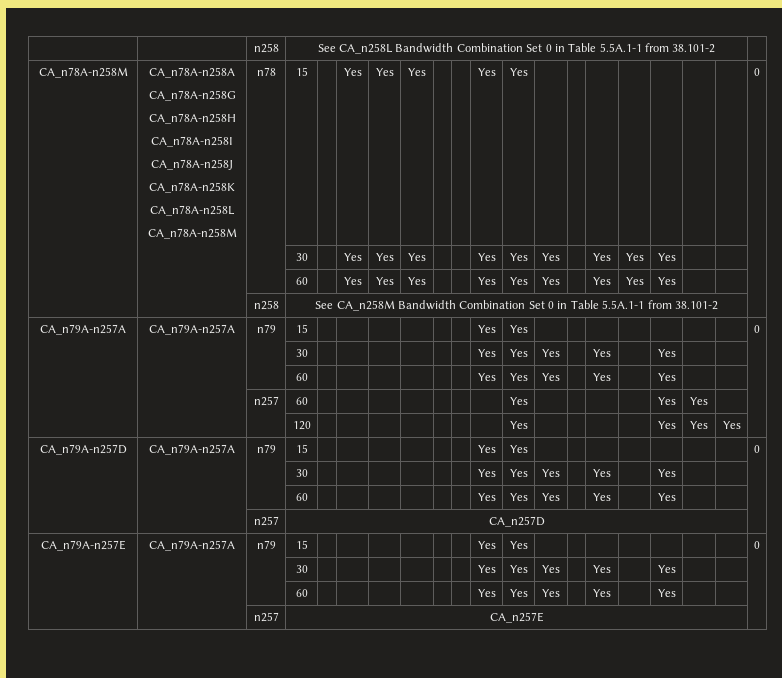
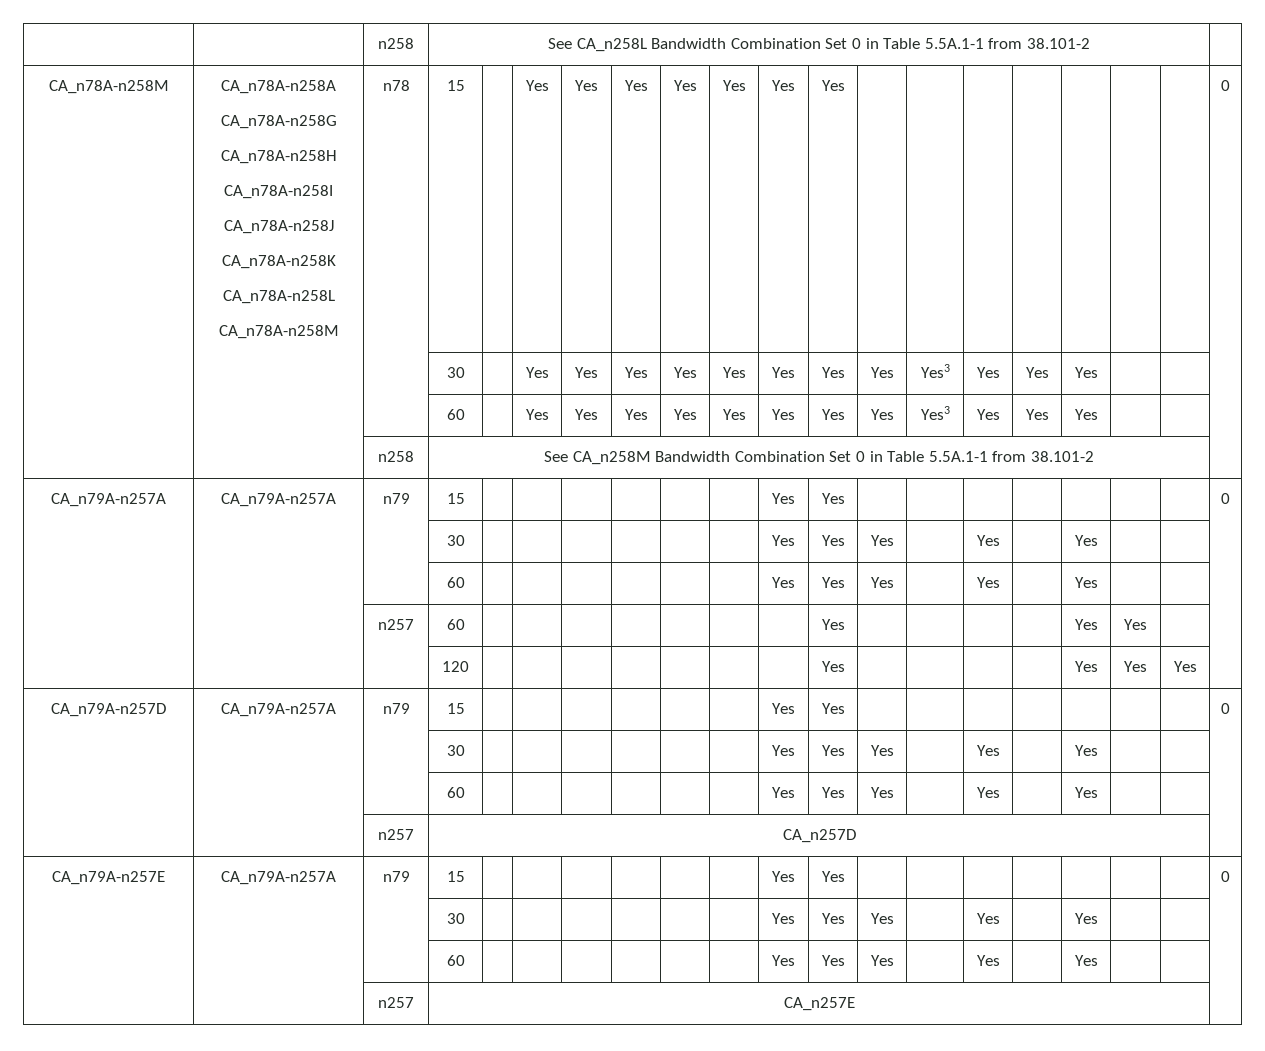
(426, 72) | -> [673,80,697,91] [722,80,746,91] Yes | Yes
[477,253,496,261] [509,253,528,261] [542,253,560,261] | | Yes | Yes | Yes | -> [673,367,697,378] [722,367,746,378] [772,367,795,378] [821,367,845,378] [870,367,894,378] [920,364,950,378] Yes | Yes | Yes | Yes | Yes | Yes3
[477,277,496,285] [509,277,528,285] [542,277,560,285] | | Yes | Yes | Yes | -> [673,409,697,420] [722,409,746,420] [772,409,795,420] [821,409,845,420] [870,409,894,420] [920,406,950,420] Yes | Yes | Yes | Yes | Yes | Yes3

